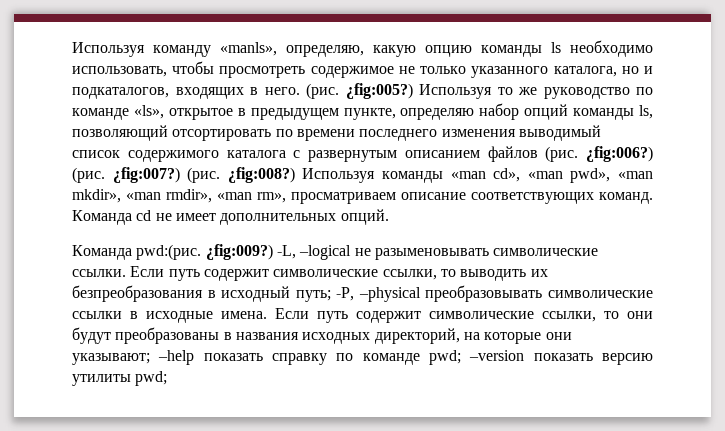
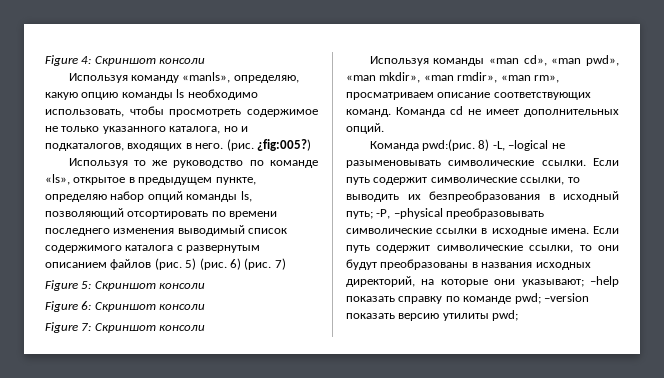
(72, 49) none -> [45,55,206,66] Figure 4: Скриншот консоли //
(413, 91) none -> (311, 145) //
[586,146,653,162] [72,167,295,183] ¿fig:006?) (рис. ¿fig:007?) (рис. ¿fig:008?) -> [185,258,286,270] [45,280,206,291] [45,301,206,312] [45,322,206,333] 5) (рис. 6) (рис. 7) // Figure 5: Скриншот консоли // Figure 6: Скриншот консоли // Figure 7: Скриншот консоли //
[205,244,273,260] ¿fig:009?) -> [478,139,490,151] 8)

